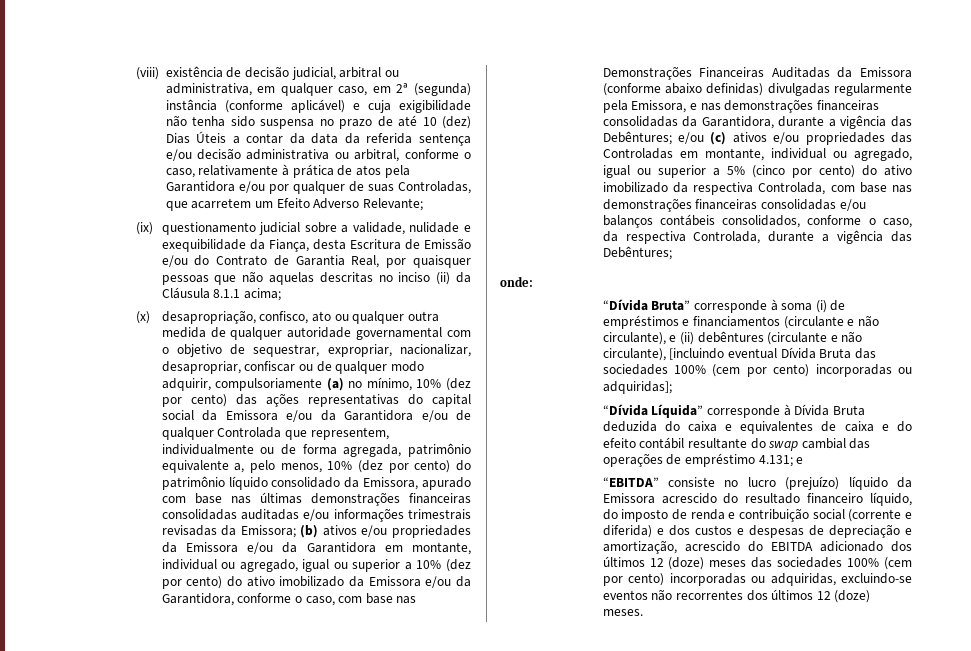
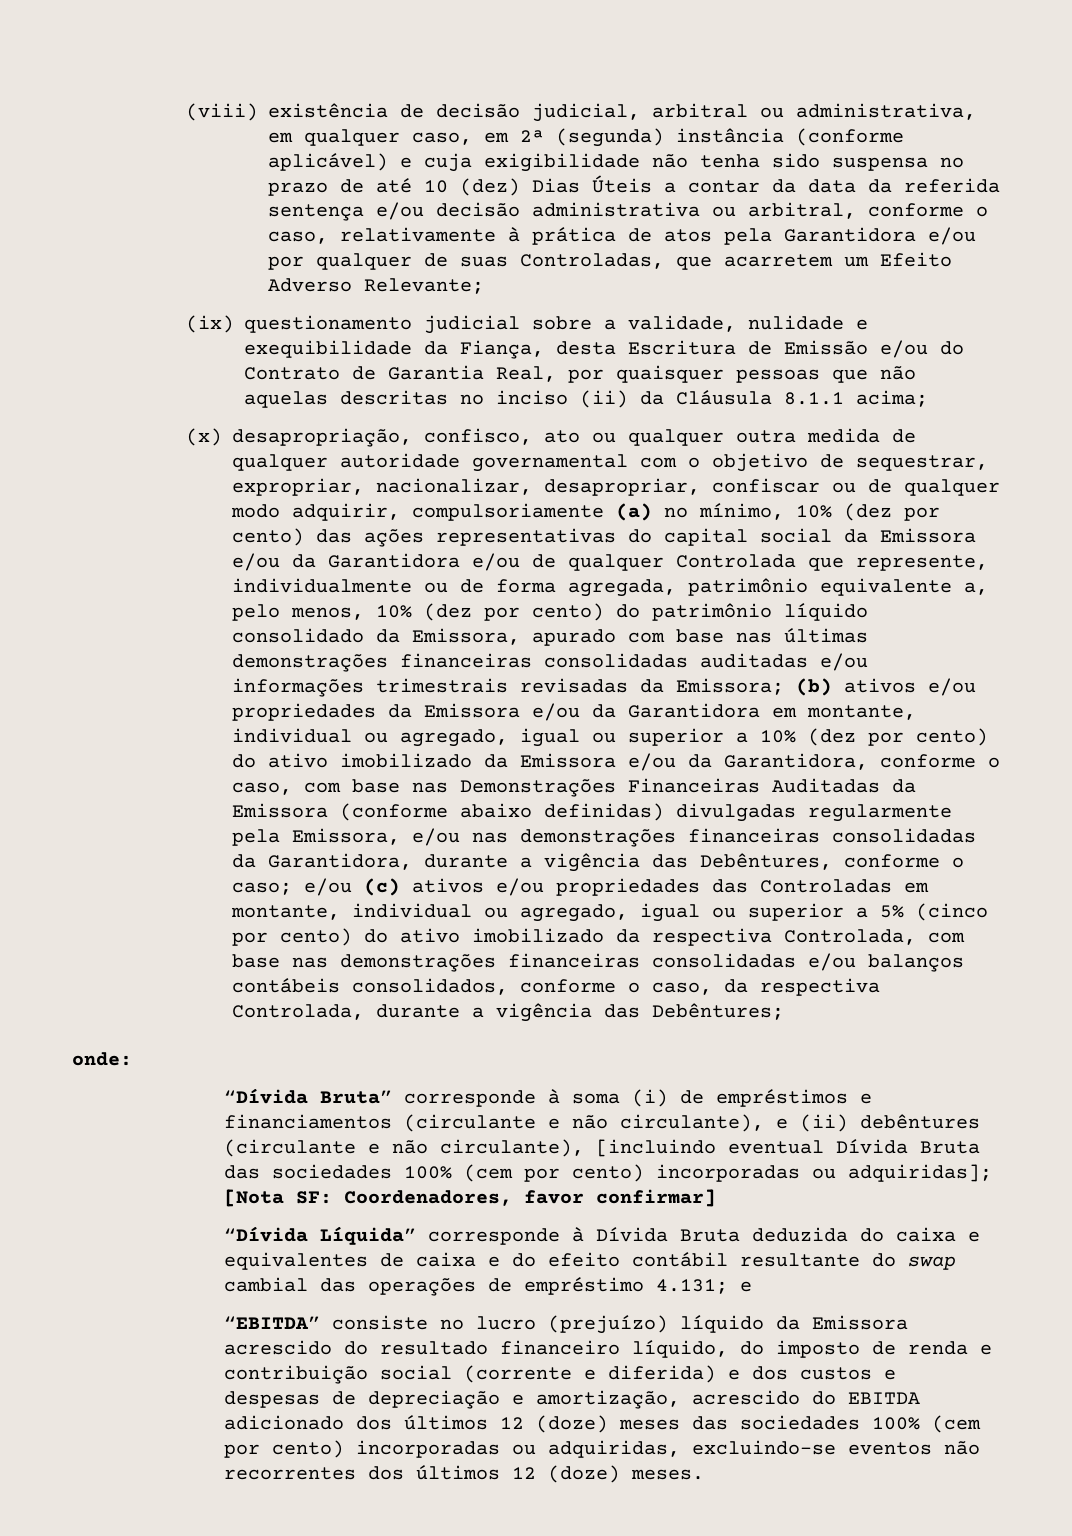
[310,427,389,440] representem, -> [855,555,988,571] represente,
[689,103,697,110] e -> [411,828,460,846] e/ou
[602,131,672,145] Debêntures; -> [699,853,964,870] [231,882,292,895] Debêntures, conforme o caso;
(672, 387) none -> [223,1189,716,1207] [Nota SF: Coordenadores, favor confirmar]

